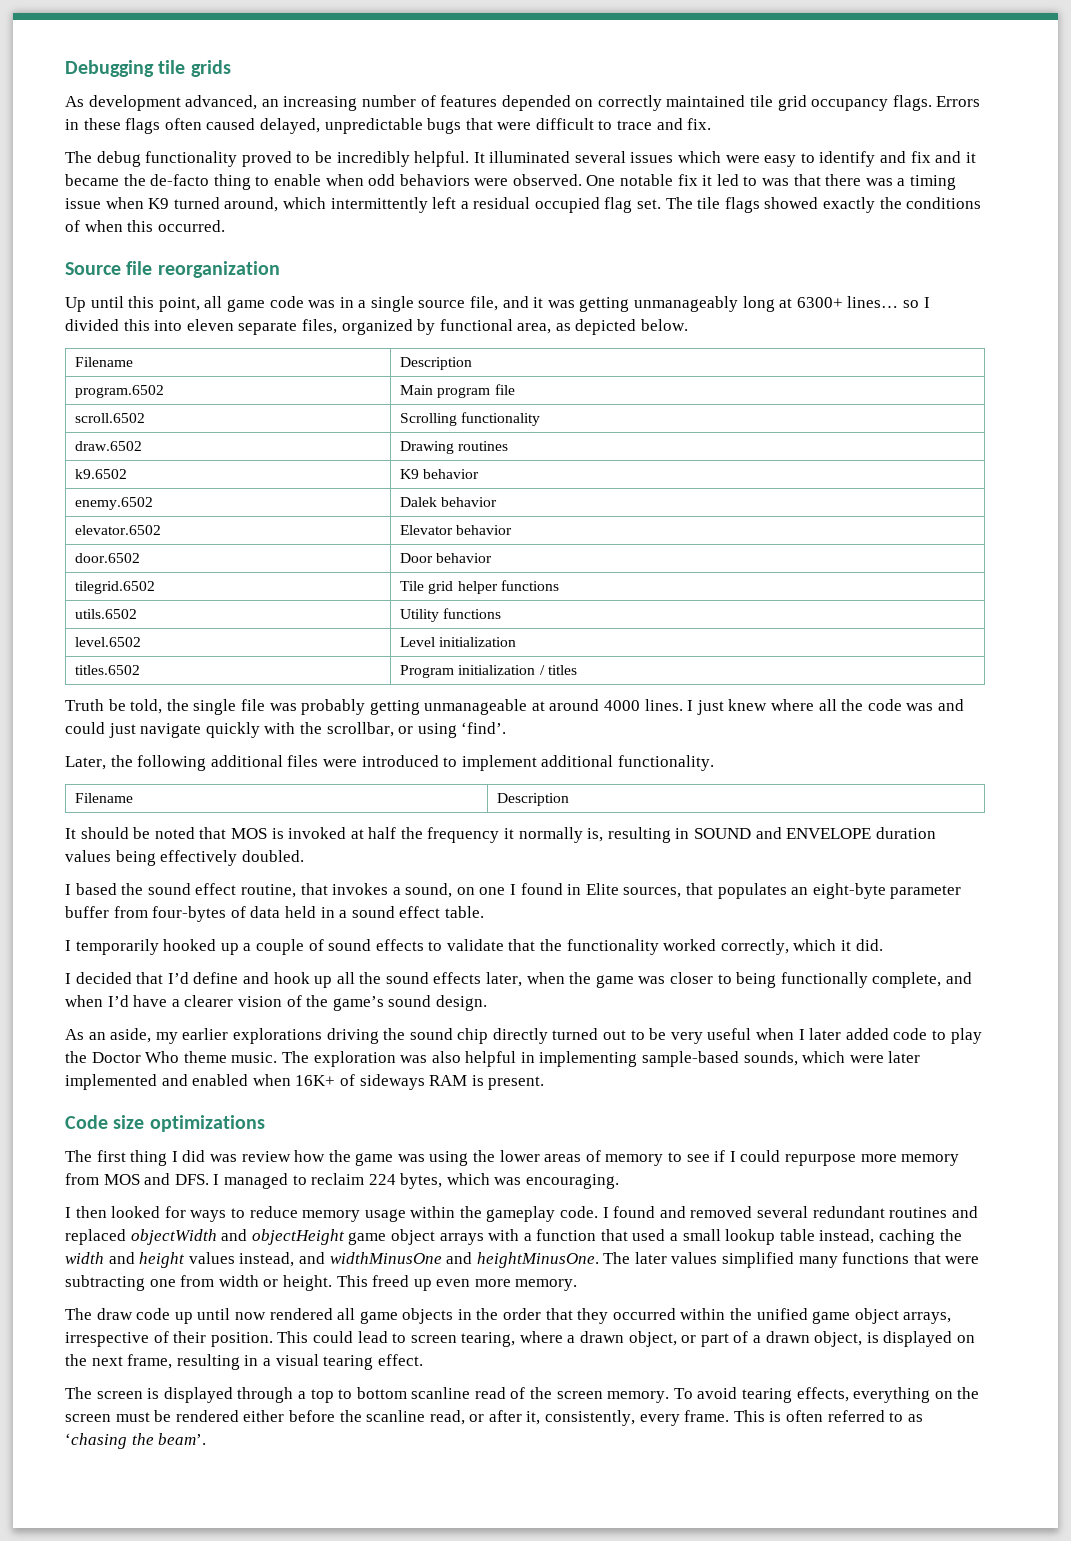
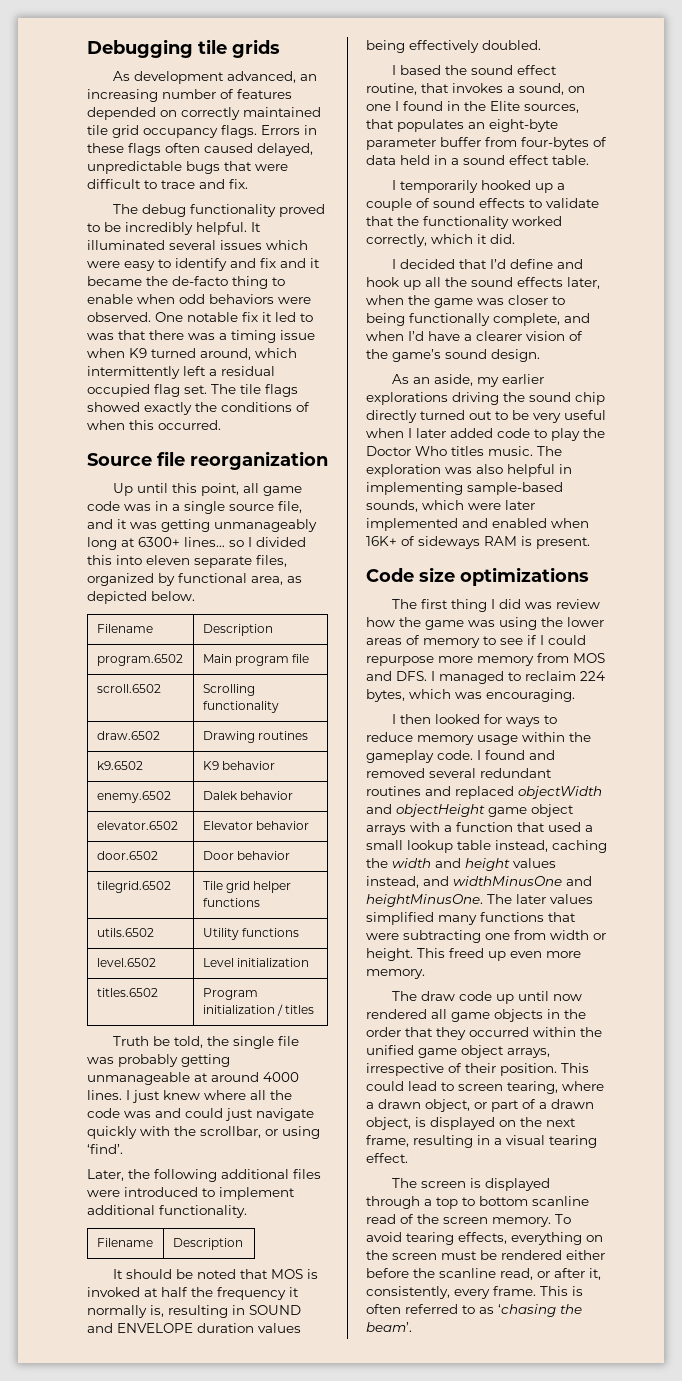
(582, 889) none -> [464,101,486,111] the
[183,1051,227,1063] theme -> [451,446,484,456] titles

